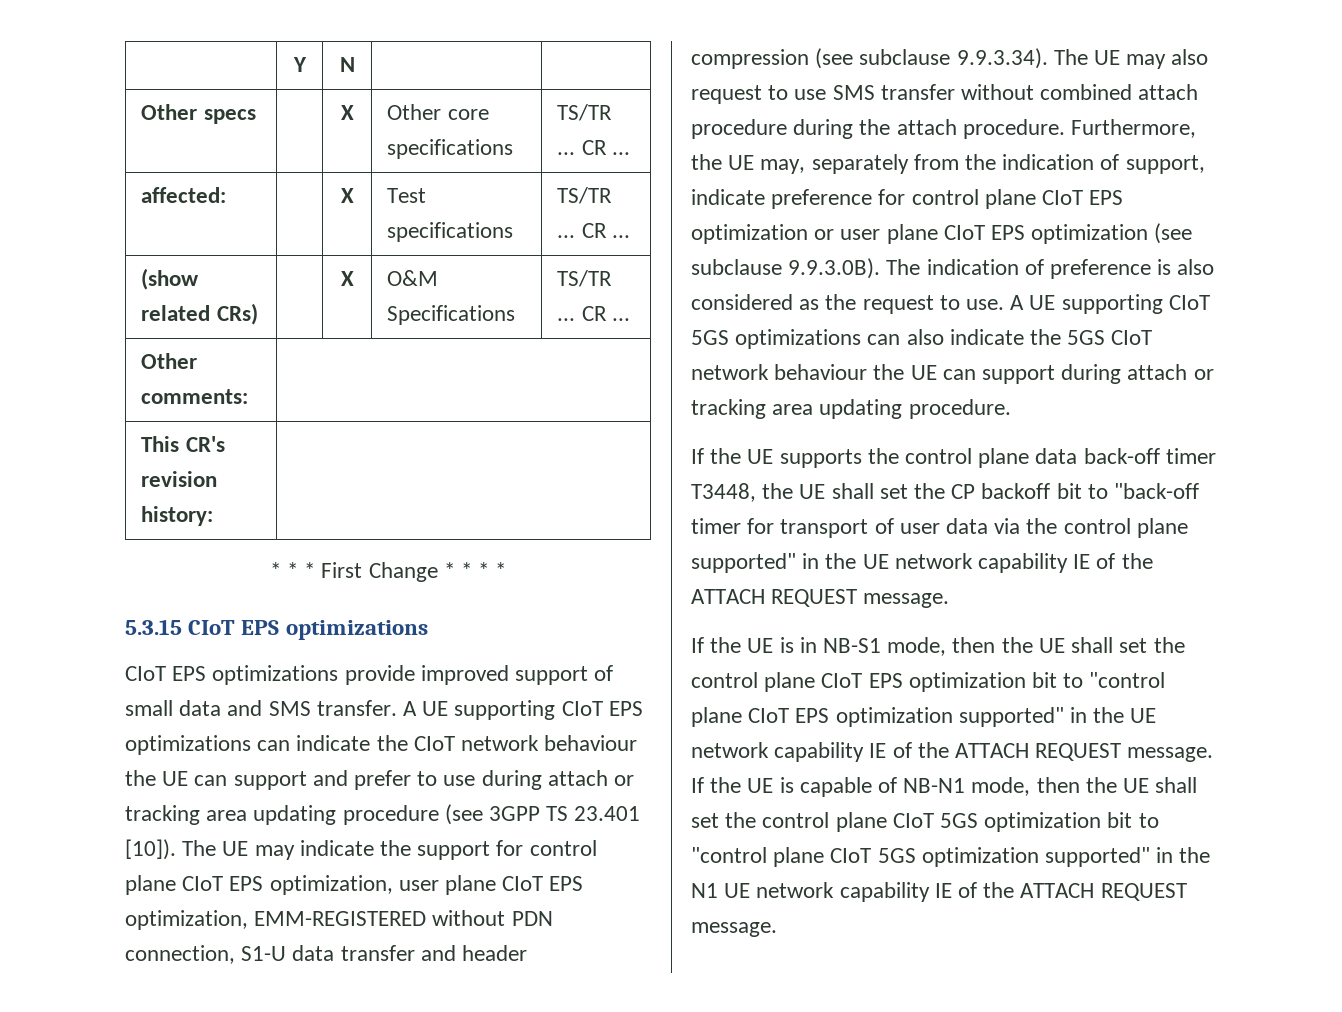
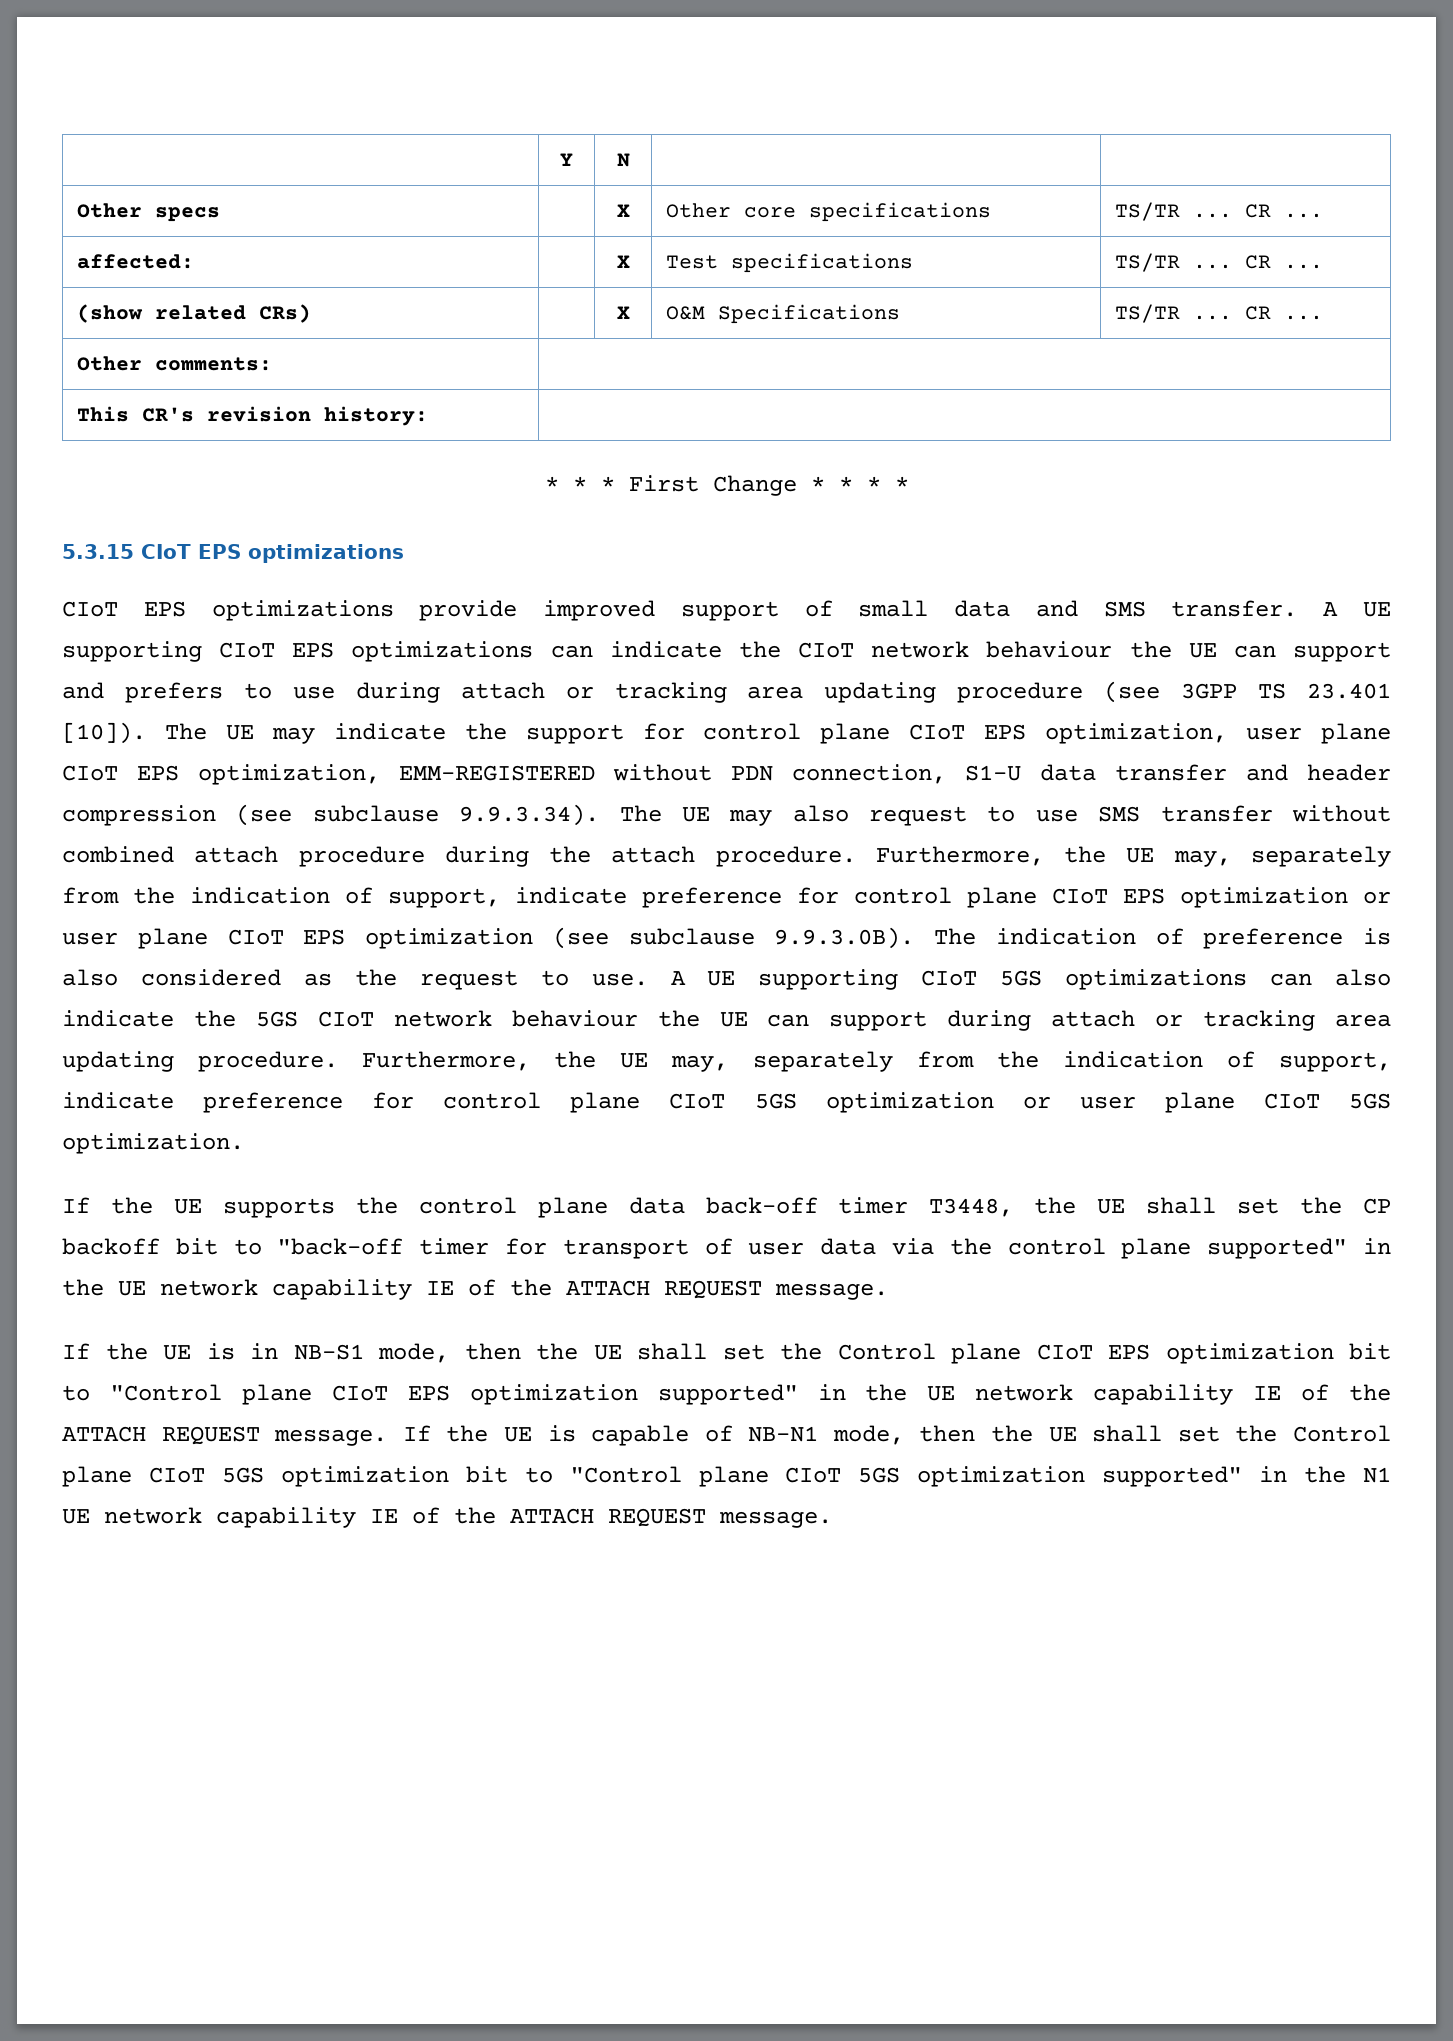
[354,770,412,790] prefer -> [124,682,223,703] prefers
(1011, 409) none -> [362,1051,1391,1072] [62,1092,1391,1113] [62,1133,244,1154] Furthermore, the UE may, separately from the indication of support, indicate preference for control plane CIoT 5GS optimization or user plane CIoT 5GS optimization.
[691,672,758,688] control -> [837,1343,936,1360] Control
[1089,672,1166,688] "control -> [109,1384,222,1401] "Control
[762,812,830,828] control -> [1293,1425,1391,1442] Control
[691,847,767,863] "control -> [569,1466,682,1483] "Control

